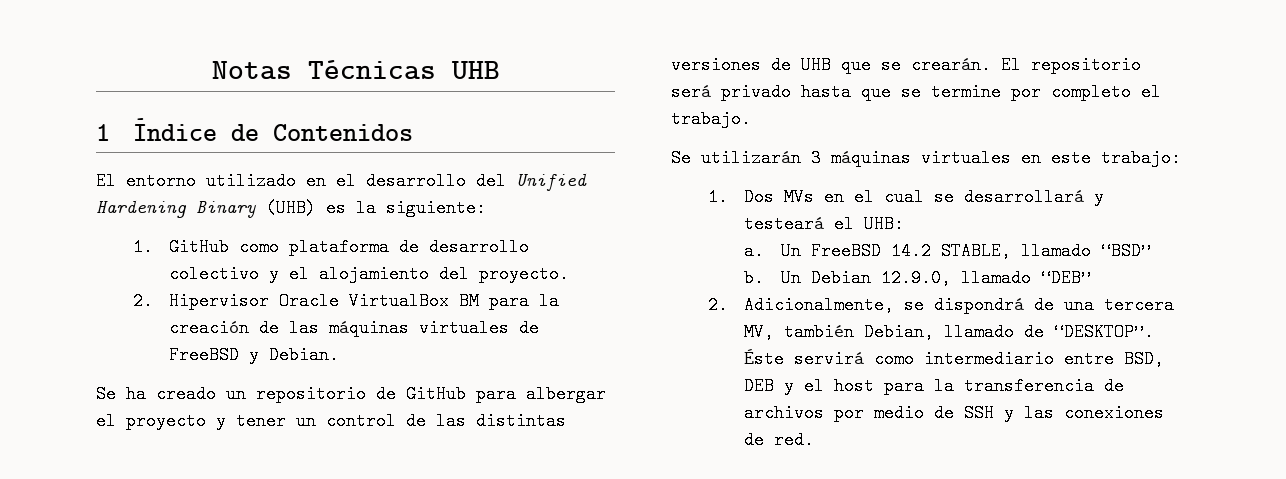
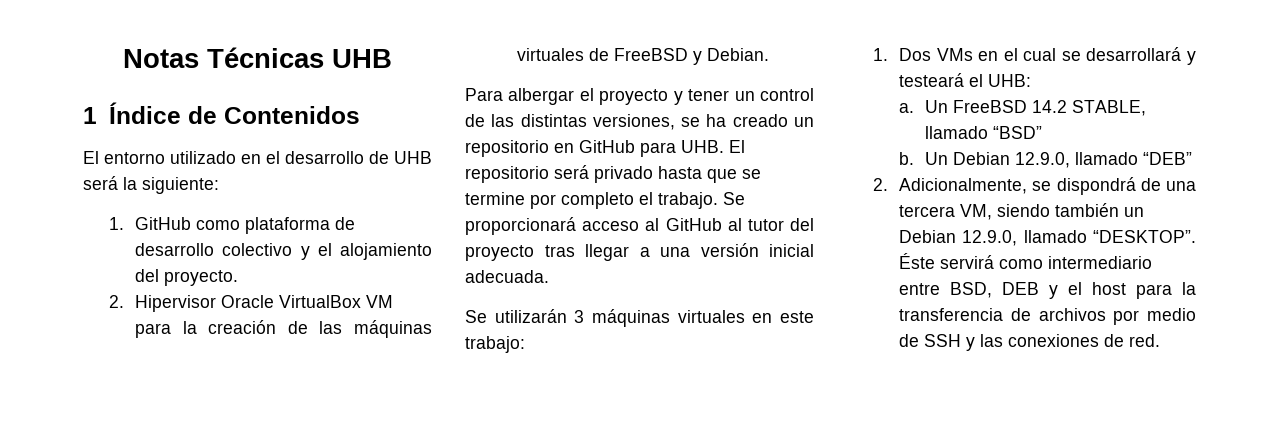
[476,172,587,191] [96,199,346,218] del Unified Hardening Binary (UHB) es -> [369,151,432,164] [83,176,118,190] de UHB será
[459,292,480,310] BM -> [366,295,394,308] VM
[96,385,516,403] Se ha creado un repositorio de GitHub para -> [465,88,503,101] Para
[671,56,991,74] versiones de UHB que se crearán. -> [592,114,814,130] [465,140,724,157] versiones, se ha creado un repositorio en GitHub para UHB.
(751, 119) none -> [723,192,745,205] [465,217,814,235] [465,243,814,261] [465,270,549,283] Se proporcionará acceso al GitHub al tutor del proyecto tras llegar a una versión inicial adecuada.
[784,188,815,206] MVs -> [936,48,973,61] VMs
[744,323,1045,341] MV, también Debian, llamado de -> [960,203,1145,220] [899,230,1087,246] VM, siendo también un Debian 12.9.0, llamado

